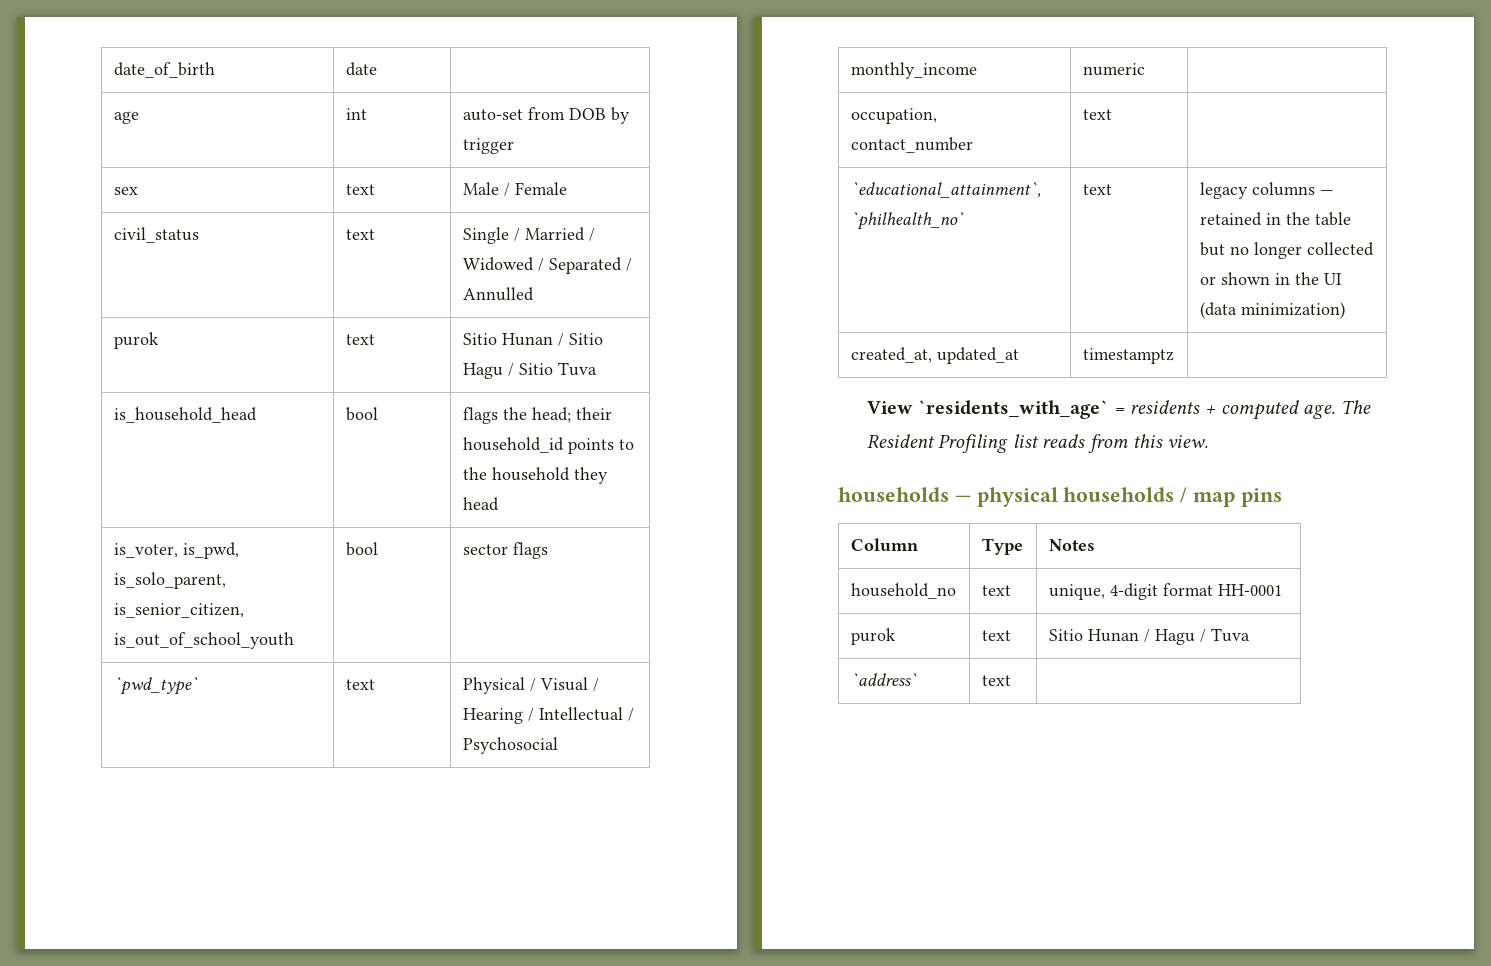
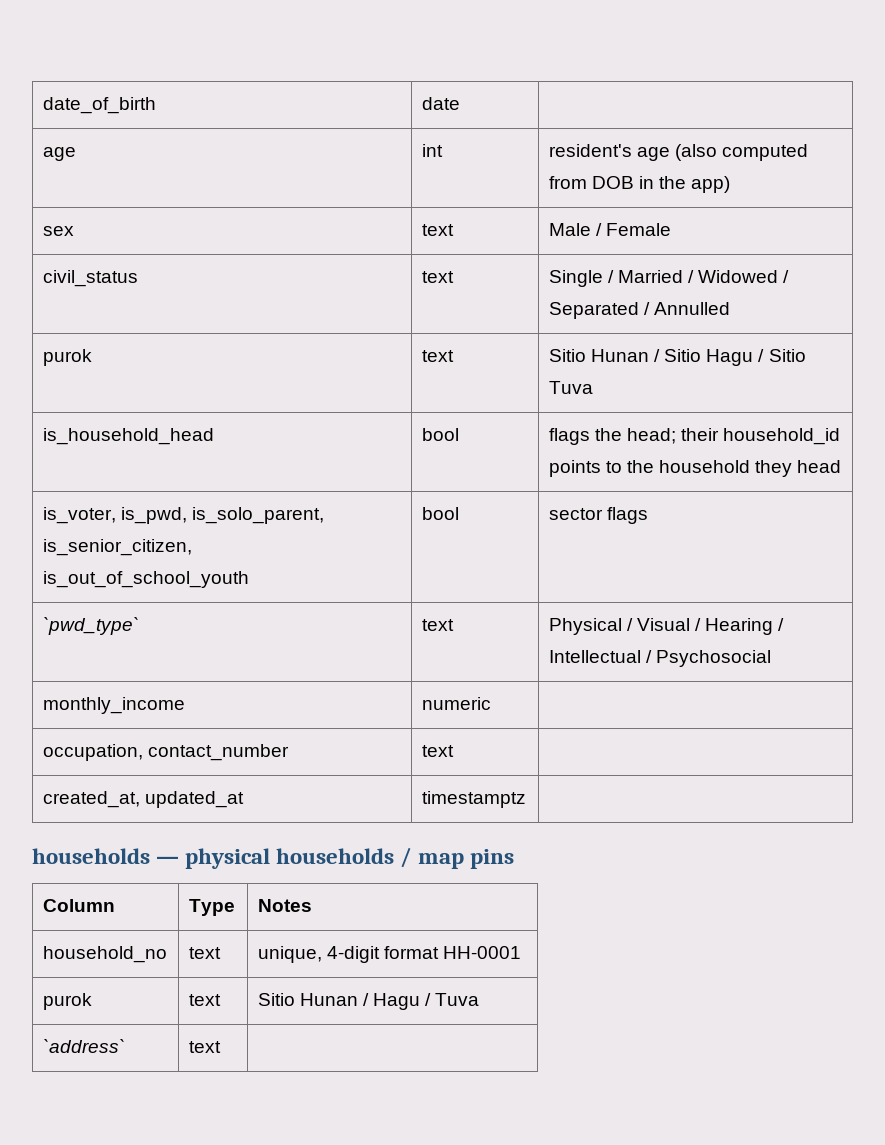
[462,107,630,124] [462,138,514,154] auto-set from DOB by trigger -> [548,144,809,161] [548,176,731,193] resident's age (also computed from DOB in the app)
[850,182,1041,198] [850,212,964,230] [1082,184,1112,195] [1199,182,1333,199] [1199,212,1351,226] [1199,242,1374,259] [1199,272,1342,285] [1199,302,1345,319] [850,347,1019,364] [1082,348,1174,364] [867,400,1371,420] [867,434,1209,453] `educational_attainment`, `philhealth_no` | text | legacy columns — retained in the table but no longer collected or shown in the UI (data minimization) // created_at, updated_at | timestamptz | // View `residents_with_age` = residents + computed age. The Resident Profiling list reads from this view. -> [42,791,244,808] [421,791,526,808] created_at, updated_at | timestamptz |

